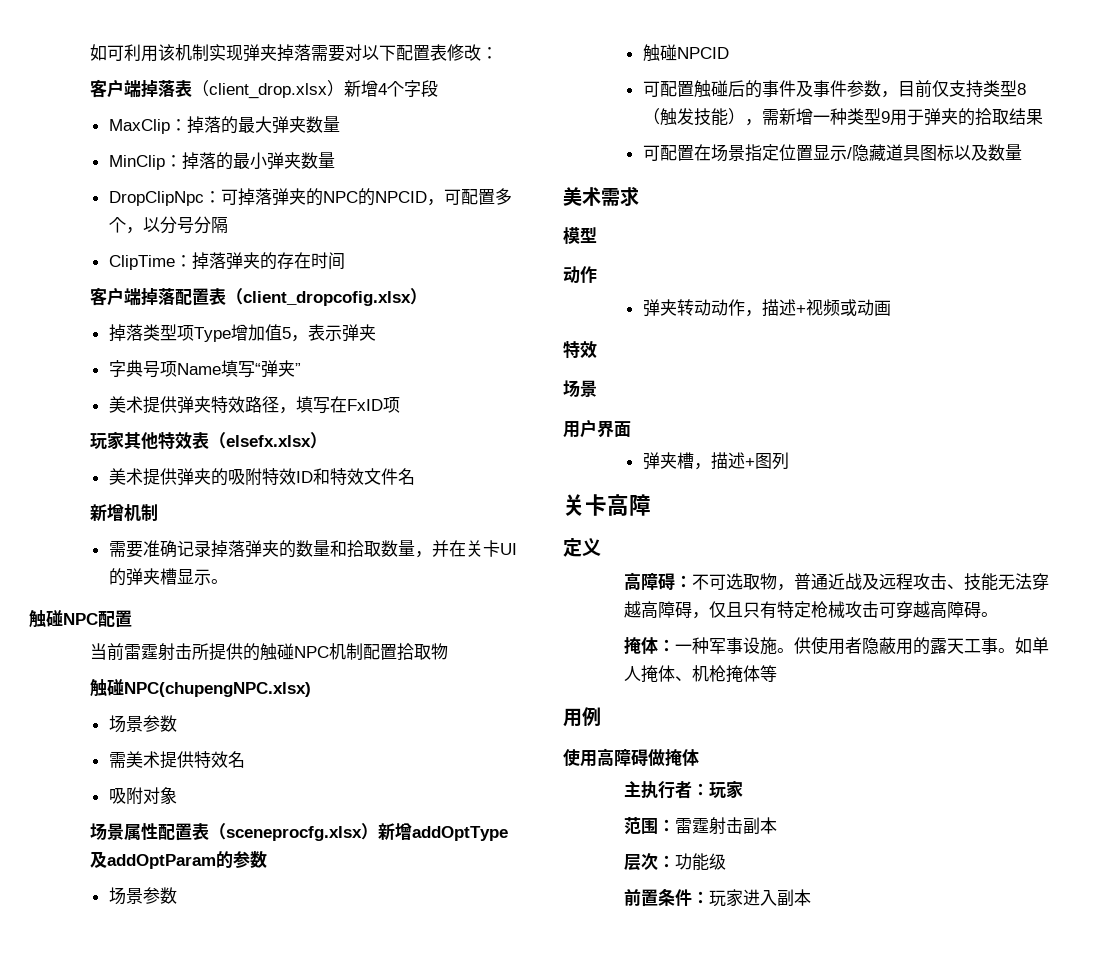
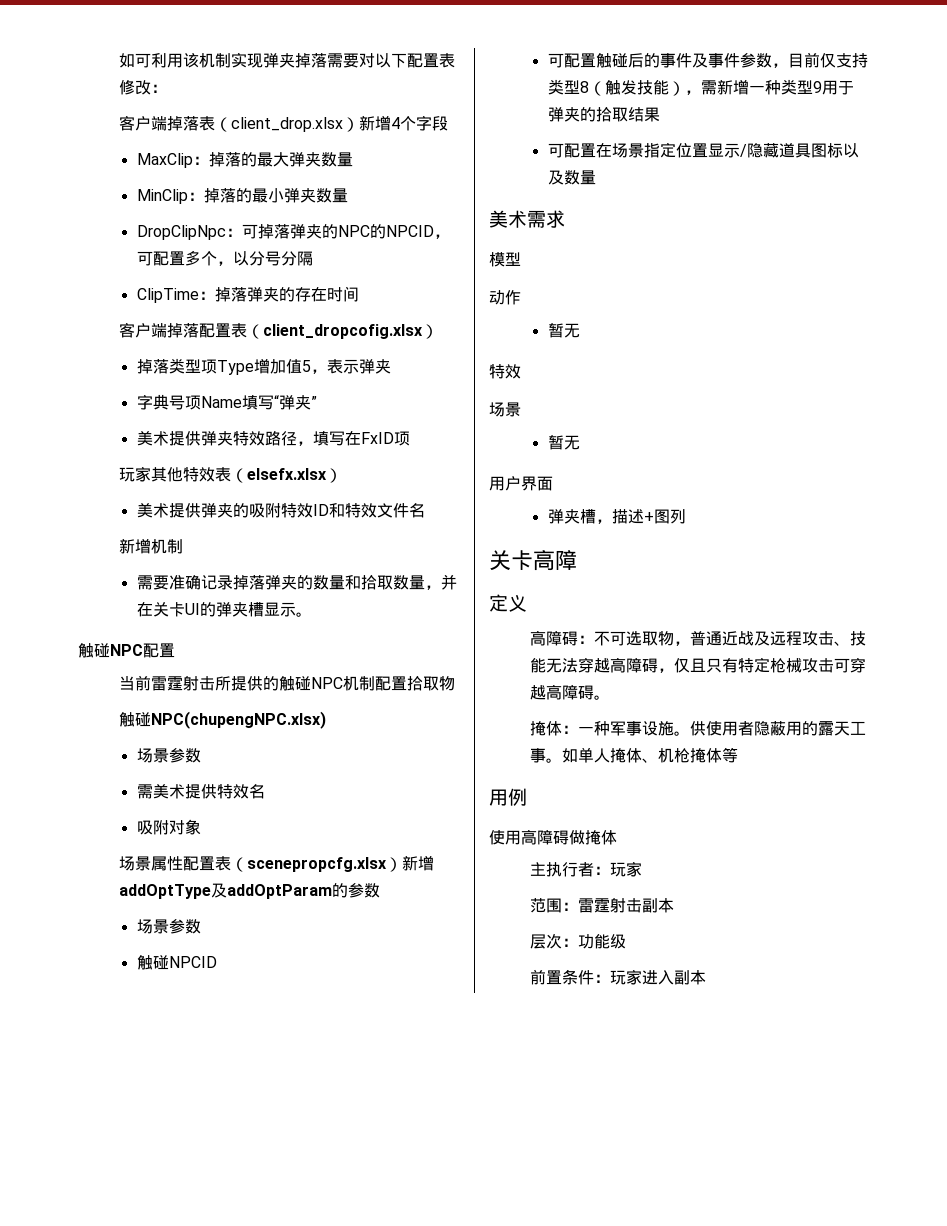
[226,826,363,841] sceneprocfg.xlsx -> [247,857,388,872] scenepropcfg.xlsx
[642,299,891,317] 弹夹转动动作，描述+视频或动画 -> [547,323,580,338] 暂无
(597, 388) none -> [547,435,580,450] // 暂无

